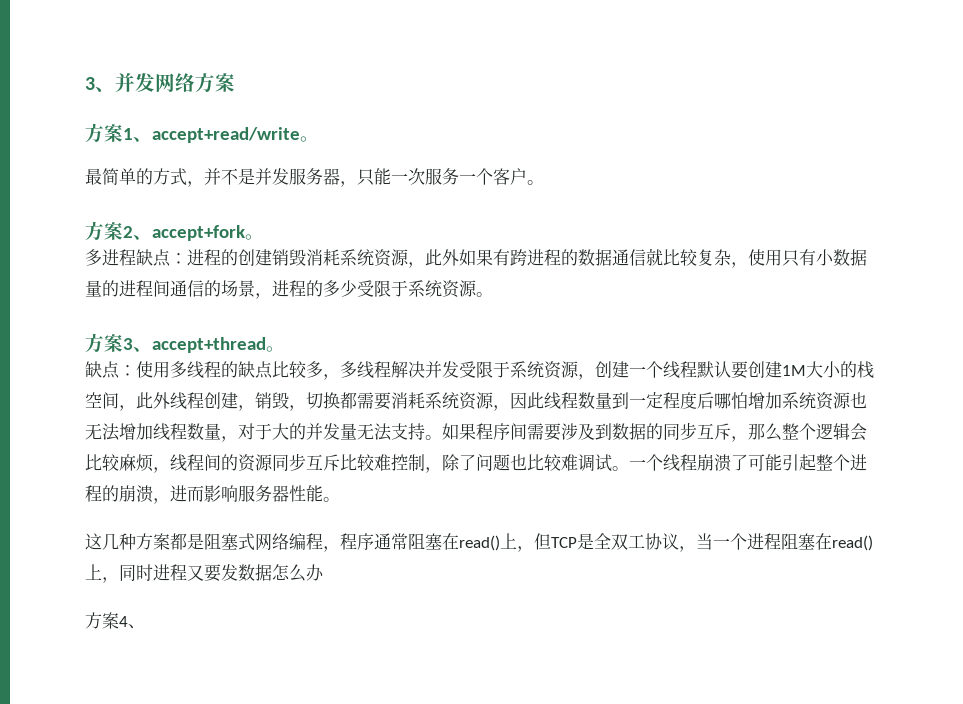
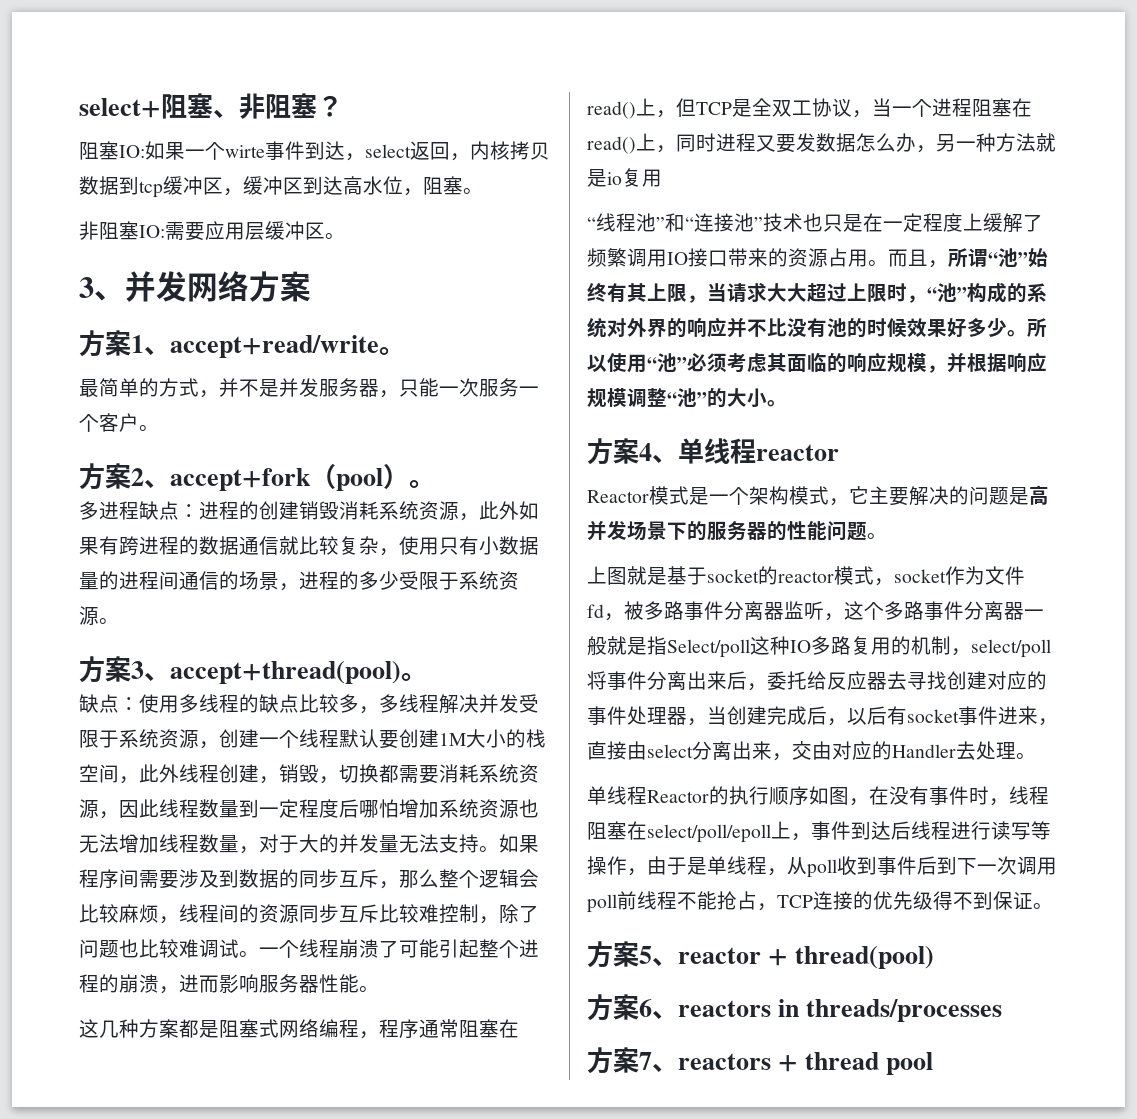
(85, 83) none -> [79,93,343,119] [79,141,550,161] [79,176,483,198] [79,221,345,241] select+阻塞、非阻塞？ // 阻塞IO:如果一个wirte事件到达，select返回，内核拷贝数据到tcp缓冲区，缓冲区到达高水位，阻塞。 // 非阻塞IO:需要应用层缓冲区。 //
(245, 233) none -> [310,464,409,491] （pool）
[152,337,266,353] accept+thread -> [170,661,401,684] accept+thread(pool)
[85,612,145,629] // 方案4、 -> [916,133,1056,153] [587,168,662,187] [587,213,1043,233] [587,248,1048,268] [587,282,1047,303] [587,317,1047,338] [587,352,1047,373] [587,387,787,408] [587,438,839,465] [587,485,1049,506] [587,520,887,541] [587,566,1025,586] [587,601,1044,621] [587,636,1051,658] [587,671,1047,691] [587,706,1058,726] [587,741,1036,761] [587,786,1049,806] [587,821,1051,843] [587,856,1057,878] [587,891,1053,913] [587,941,935,969] [587,994,1003,1022] [587,1047,934,1075] ，另一种方法就是io复用 // “线程池”和“连接池”技术也只是在一定程度上缓解了频繁调用IO接口带来的资源占用。而且，所谓“池”始终有其上限，当请求大大超过上限时，“池”构成的系统对外界的响应并不比没有池的时候效果好多少。所以使用“池”必须考虑其面临的响应规模，并根据响应规模调整“池”的大小。 // 方案4、单线程reactor // Reactor模式是一个架构模式，它主要解决的问题是高并发场景下的服务器的性能问题。 // 上图就是基于socket的reactor模式，socket作为文件fd，被多路事件分离器监听，这个多路事件分离器一般就是指Select/poll这种IO多路复用的机制，select/poll将事件分离出来后，委托给反应器去寻找创建对应的事件处理器，当创建完成后，以后有socket事件进来，直接由select分离出来，交由对应的Handler去处理。 // 单线程Reactor的执行顺序如图，在没有事件时，线程阻塞在select/poll/epoll上，事件到达后线程进行读写等操作，由于是单线程，从poll收到事件后到下一次调用poll前线程不能抢占，TCP连接的优先级得不到保证。 // 方案5、reactor + thread(pool) // 方案6、reactors in threads/processes // 方案7、reactors + thread pool

